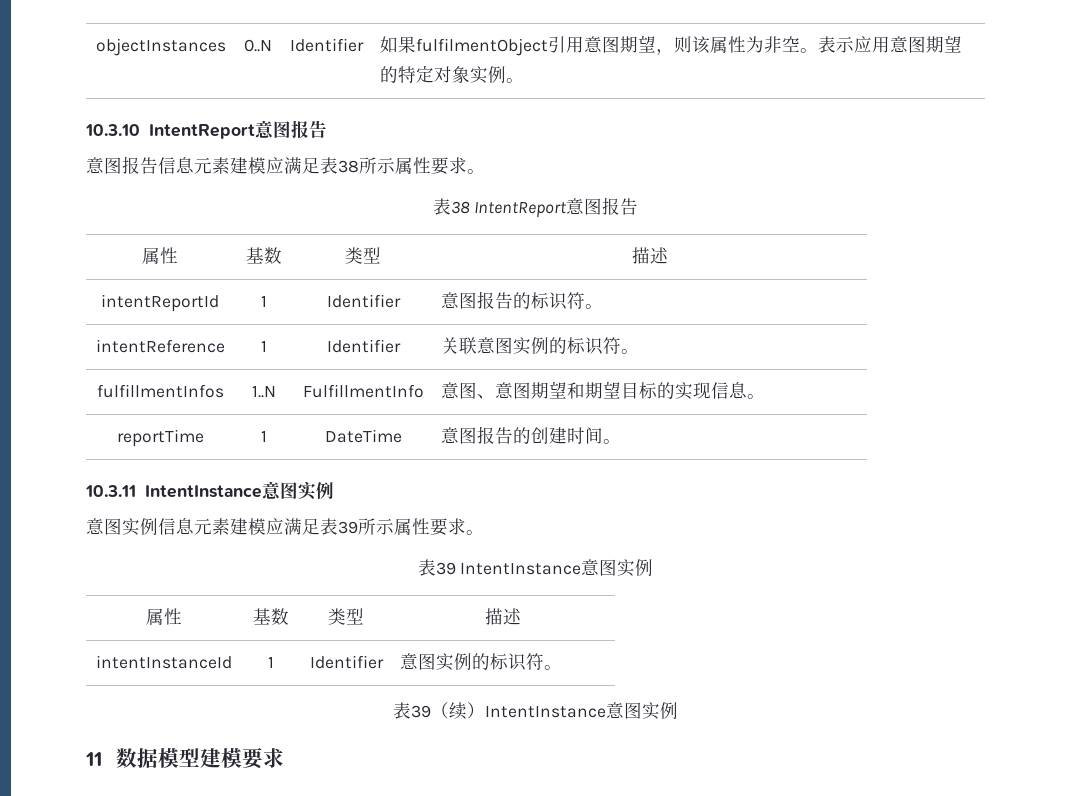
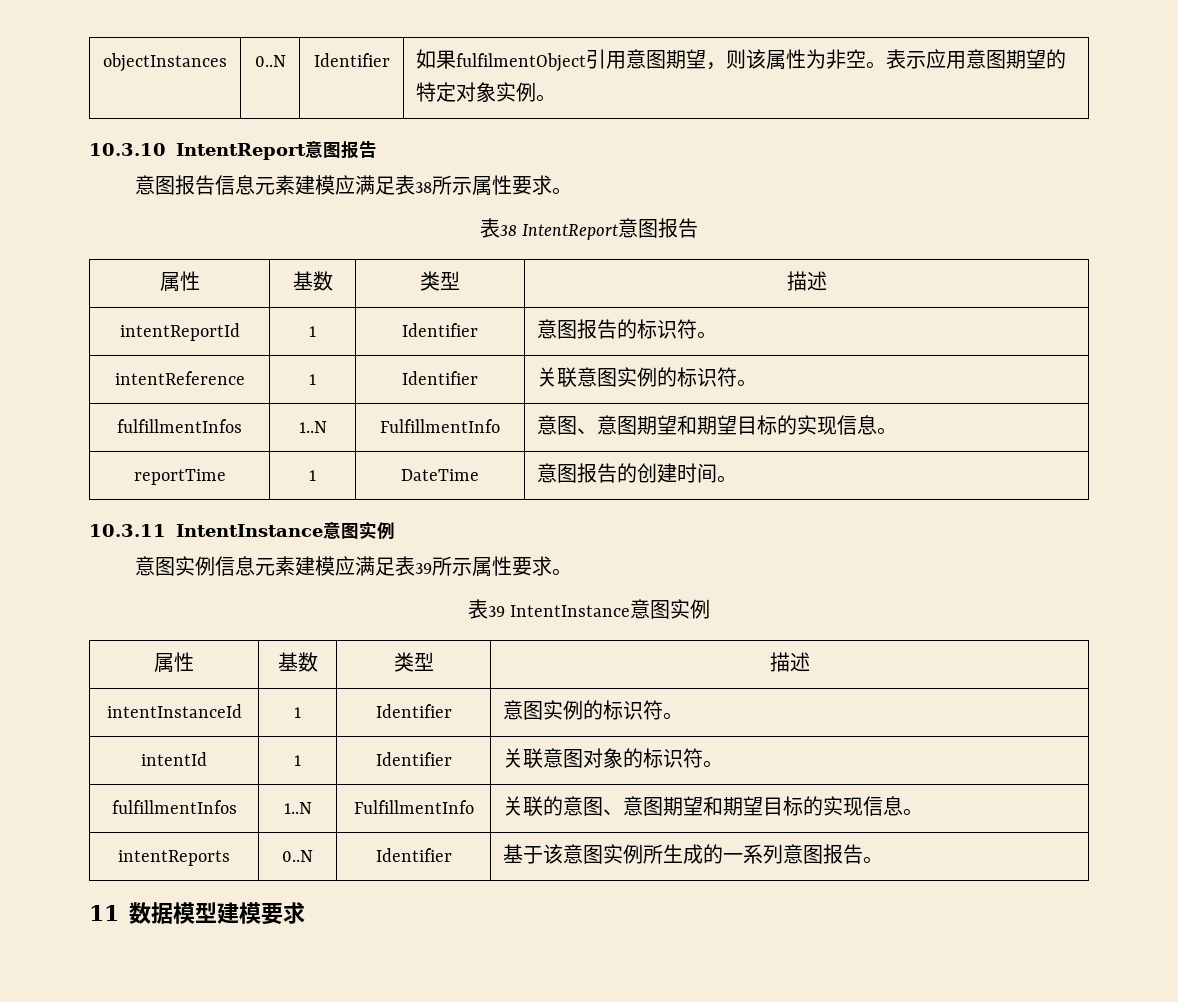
[393,702,678,720] // 表39（续）IntentInstance意图实例 -> [141,752,207,766] [294,755,301,766] [375,752,452,766] [503,748,724,769] [111,800,237,814] [283,802,312,814] [353,800,474,814] [503,796,924,817] [118,850,230,866] [282,850,313,862] [375,848,452,862] [503,844,884,864] // intentId | 1 | Identifier | 关联意图对象的标识符。 // fulfillmentInfos | 1..N | FulfillmentInfo | 关联的意图、意图期望和期望目标的实现信息。 // intentReports | 0..N | Identifier | 基于该意图实例所生成的一系列意图报告。

